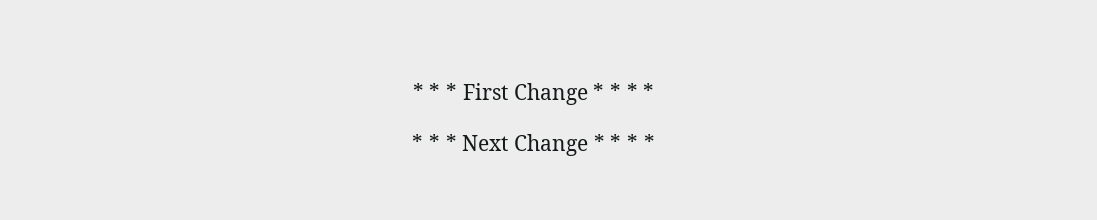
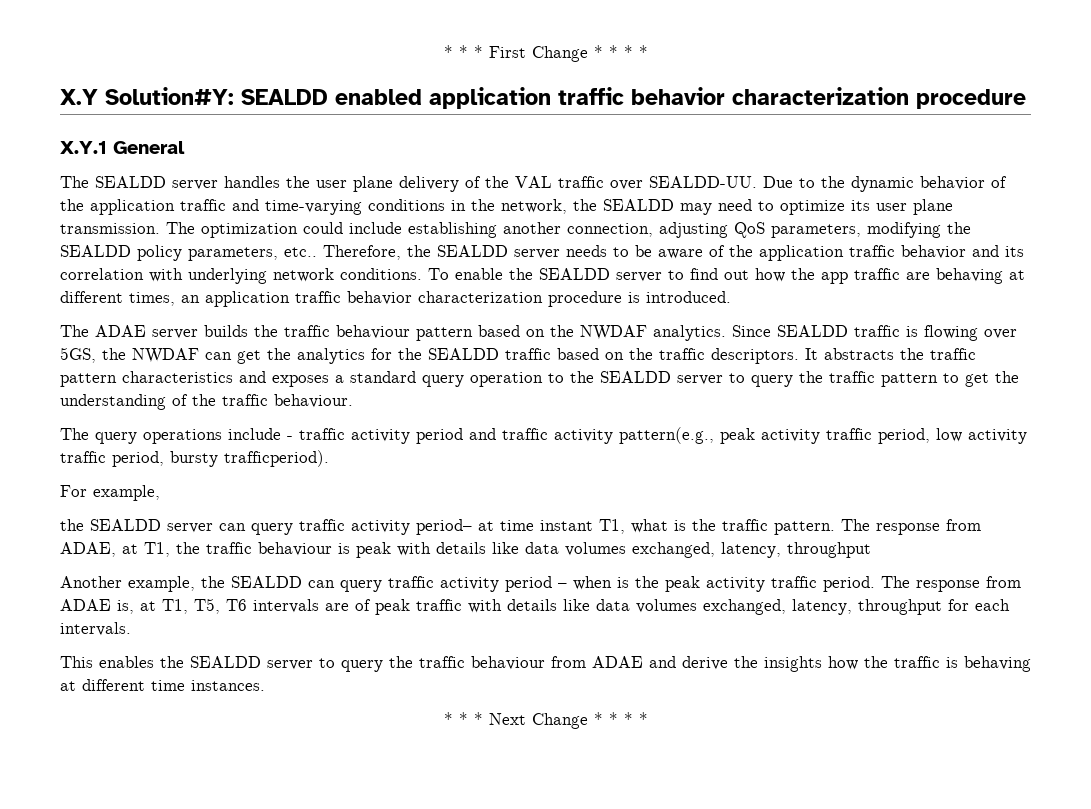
(655, 91) none -> [60,87,1026,109] [60,141,185,154] [60,176,1007,192] [60,199,953,215] [60,222,971,238] [60,245,1024,261] [60,268,1025,284] [60,291,731,307] [60,325,1017,341] [60,347,976,364] [60,371,1019,387] [60,394,353,410] [60,427,1027,444] [60,450,329,467] [60,485,160,501] [60,519,981,535] [60,542,871,558] [60,576,1021,592] [60,598,1010,615] [60,622,131,636] [60,656,1031,672] [60,679,265,691] // X.Y Solution#Y: SEALDD enabled application traffic behavior characterization procedure // X.Y.1 General // The SEALDD server handles the user plane delivery of the VAL traffic over SEALDD-UU. Due to the dynamic behavior of the application traffic and time-varying conditions in the network, the SEALDD may need to optimize its user plane transmission. The optimization could include establishing another connection, adjusting QoS parameters, modifying the SEALDD policy parameters, etc.. Therefore, the SEALDD server needs to be aware of the application traffic behavior and its correlation with underlying network conditions. To enable the SEALDD server to find out how the app traffic are behaving at different times, an application traffic behavior characterization procedure is introduced. // The ADAE server builds the traffic behaviour pattern based on the NWDAF analytics. Since SEALDD traffic is flowing over 5GS, the NWDAF can get the analytics for the SEALDD traffic based on the traffic descriptors. It abstracts the traffic pattern characteristics and exposes a standard query operation to the SEALDD server to query the traffic pattern to get the understanding of the traffic behaviour. // The query operations include - traffic activity period and traffic activity pattern(e.g., peak activity traffic period, low activity traffic period, bursty trafficperiod). // For example, // the SEALDD server can query traffic activity period– at time instant T1, what is the traffic pattern. The response from ADAE, at T1, the traffic behaviour is peak with details like data volumes exchanged, latency, throughput // Another example, the SEALDD can query traffic activity period – when is the peak activity traffic period. The response from ADAE is, at T1, T5, T6 intervals are of peak traffic with details like data volumes exchanged, latency, throughput for each intervals. // This enables the SEALDD server to query the traffic behaviour from ADAE and derive the insights how the traffic is behaving at different time instances.

